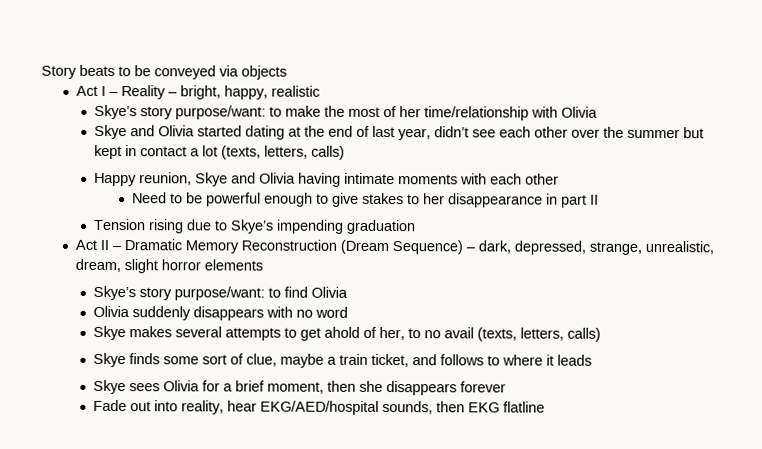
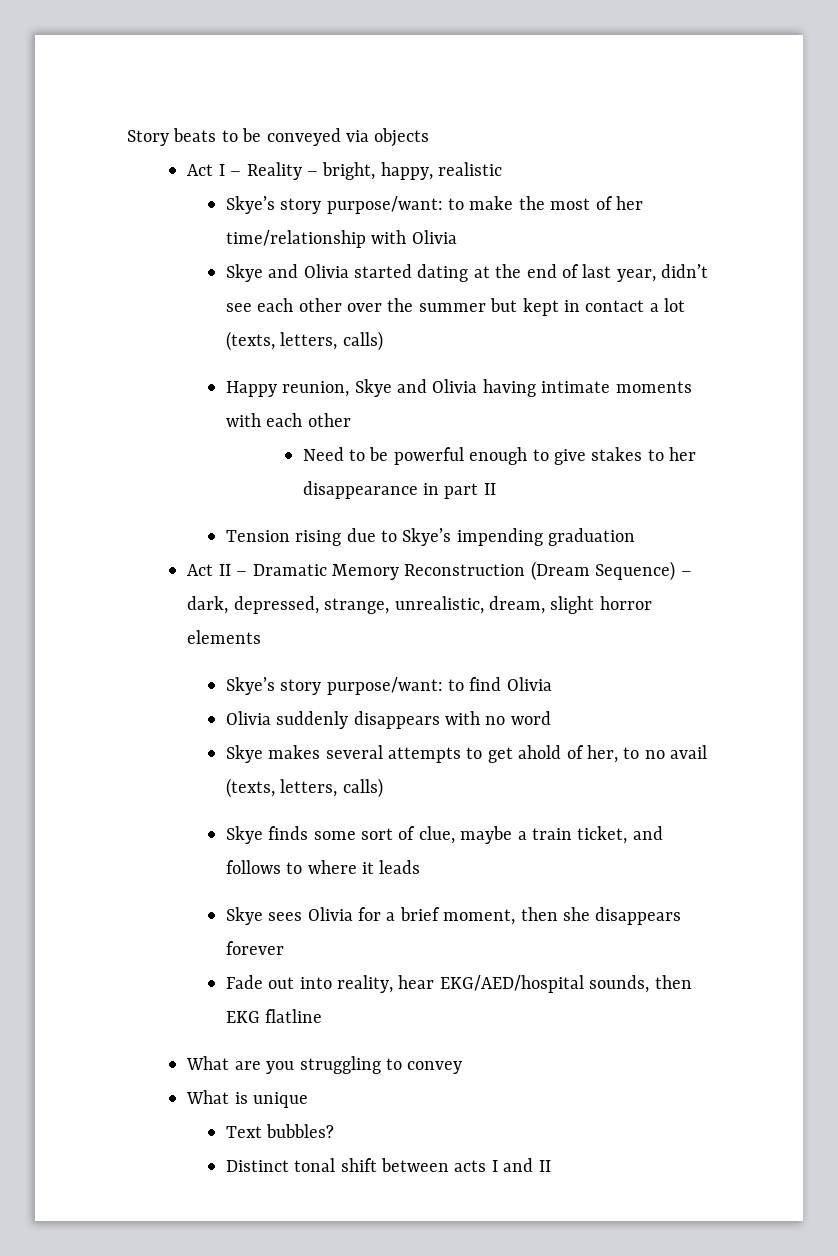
(546, 407) none -> [186,1056,463,1074] [186,1090,309,1108] [225,1124,335,1138] [225,1158,551,1172] // What are you struggling to convey // What is unique // Text bubbles? // Distinct tonal shift between acts I and II

